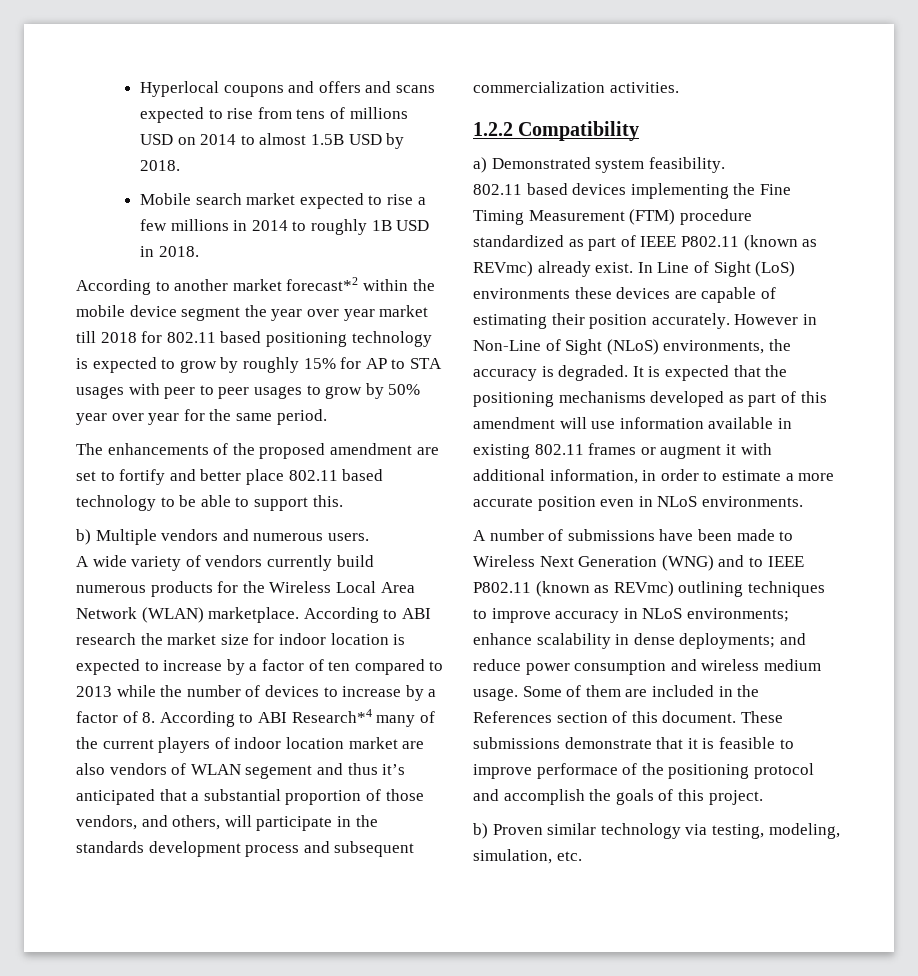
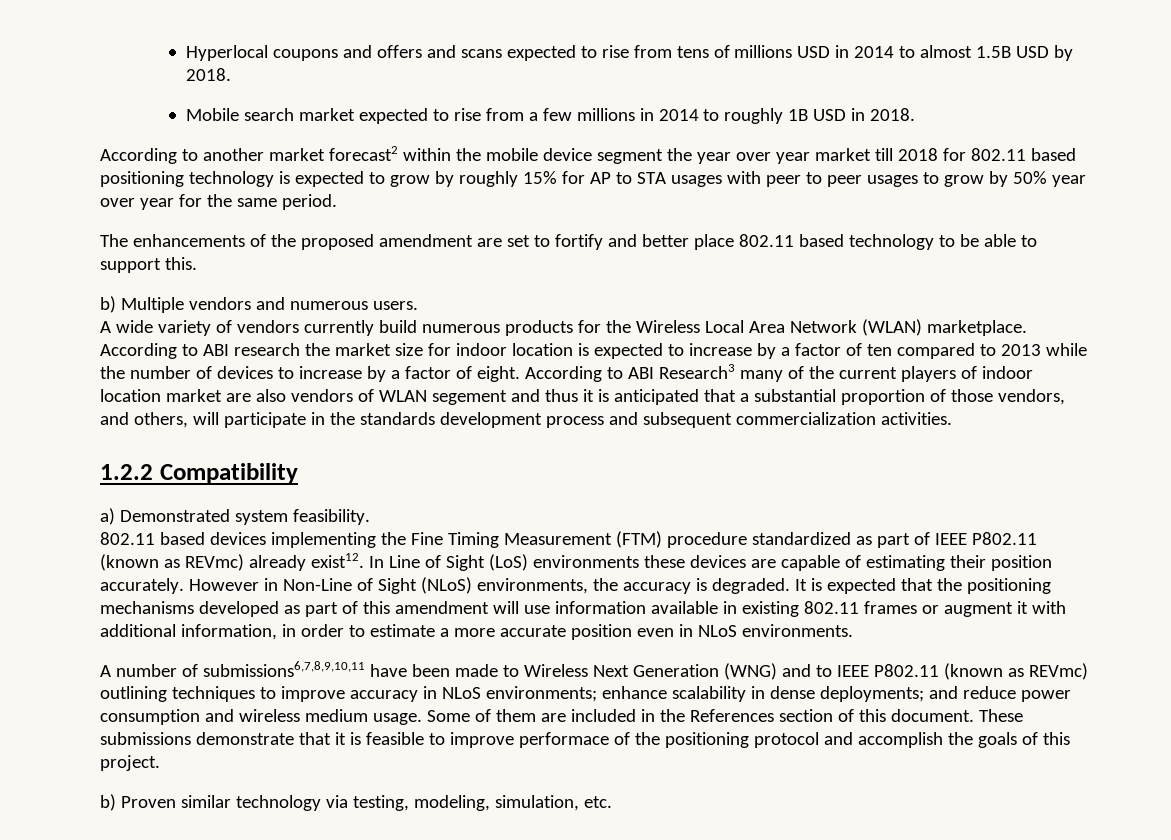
[177,137,196,145] on -> [835,45,850,58] in
(413, 199) none -> [485,108,524,121] from
[286,277,359,291] forecast*2 -> [328,146,398,161] forecast2
[142,709,372,727] 8. According to ABI Research*4 -> [476,364,735,382] eight. According to ABI Research3
[382,764,406,775] it’s -> [582,389,609,402] it is
[595,262,634,273] exist. -> [310,553,364,568] exist12.
[567,529,655,541] submissions -> [202,661,365,677] submissions6,7,8,9,10,11

